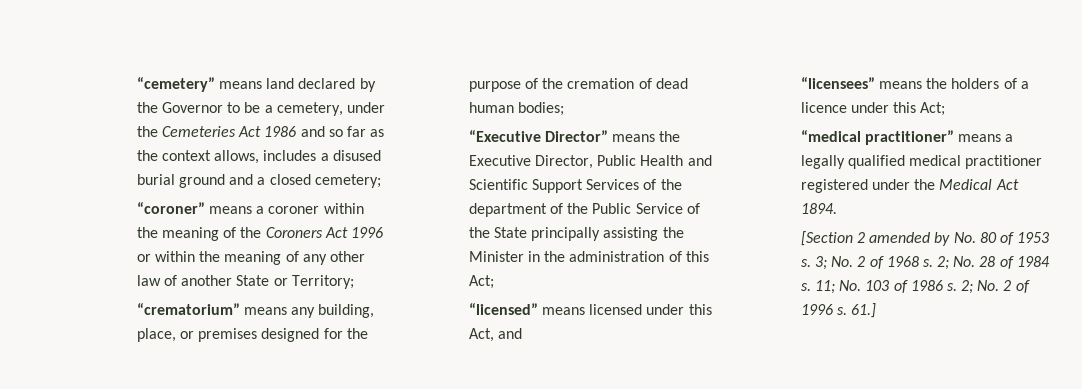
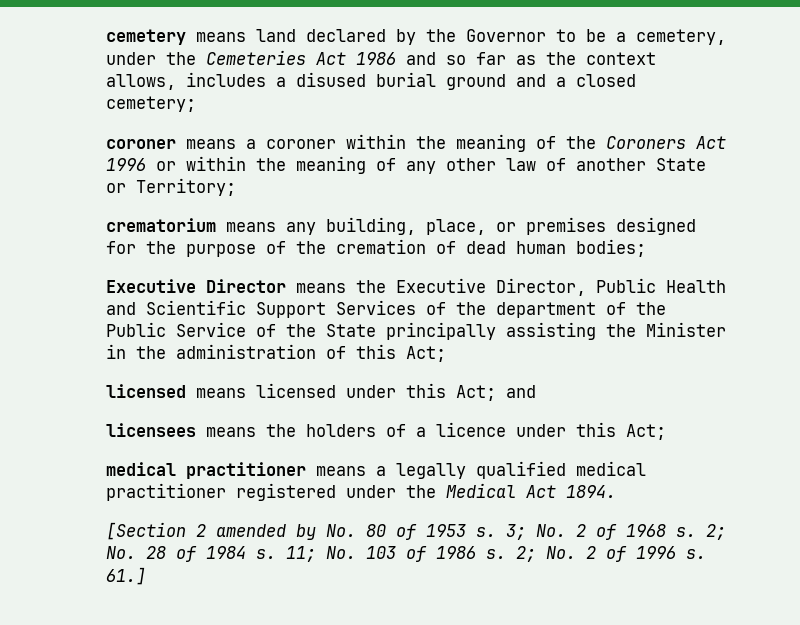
[136,77,215,92] “cemetery” -> [105,29,186,45] cemetery
[136,202,205,214] “coroner” -> [105,139,176,149] coroner
[136,303,240,315] “crematorium” -> [105,218,216,232] crematorium
[468,130,609,142] “Executive Director” -> [105,279,286,293] Executive Director
[468,303,538,315] “licensed” -> [105,384,186,398] licensed
[468,328,494,342] Act, -> [455,385,496,401] Act;
[800,77,875,89] “licensees” -> [105,423,196,437] licensees
[800,130,955,145] “medical practitioner” -> [105,462,306,479] medical practitioner

